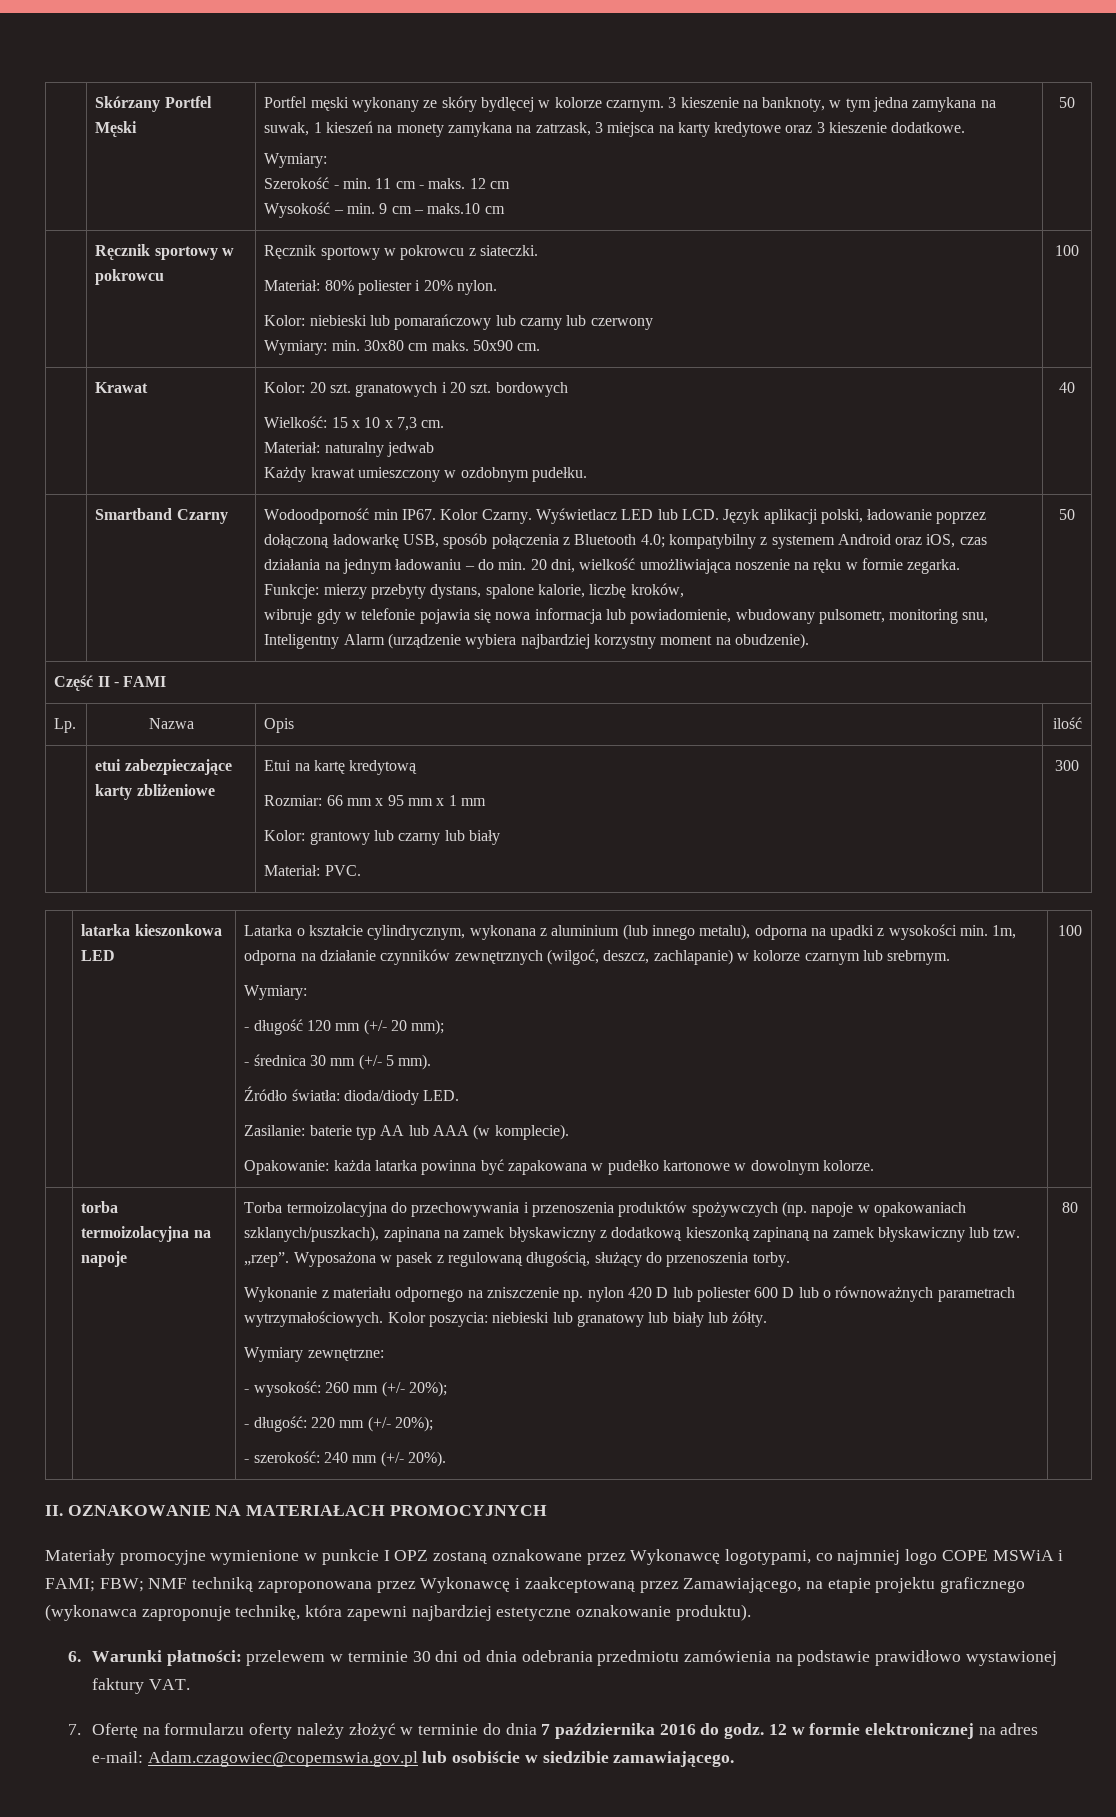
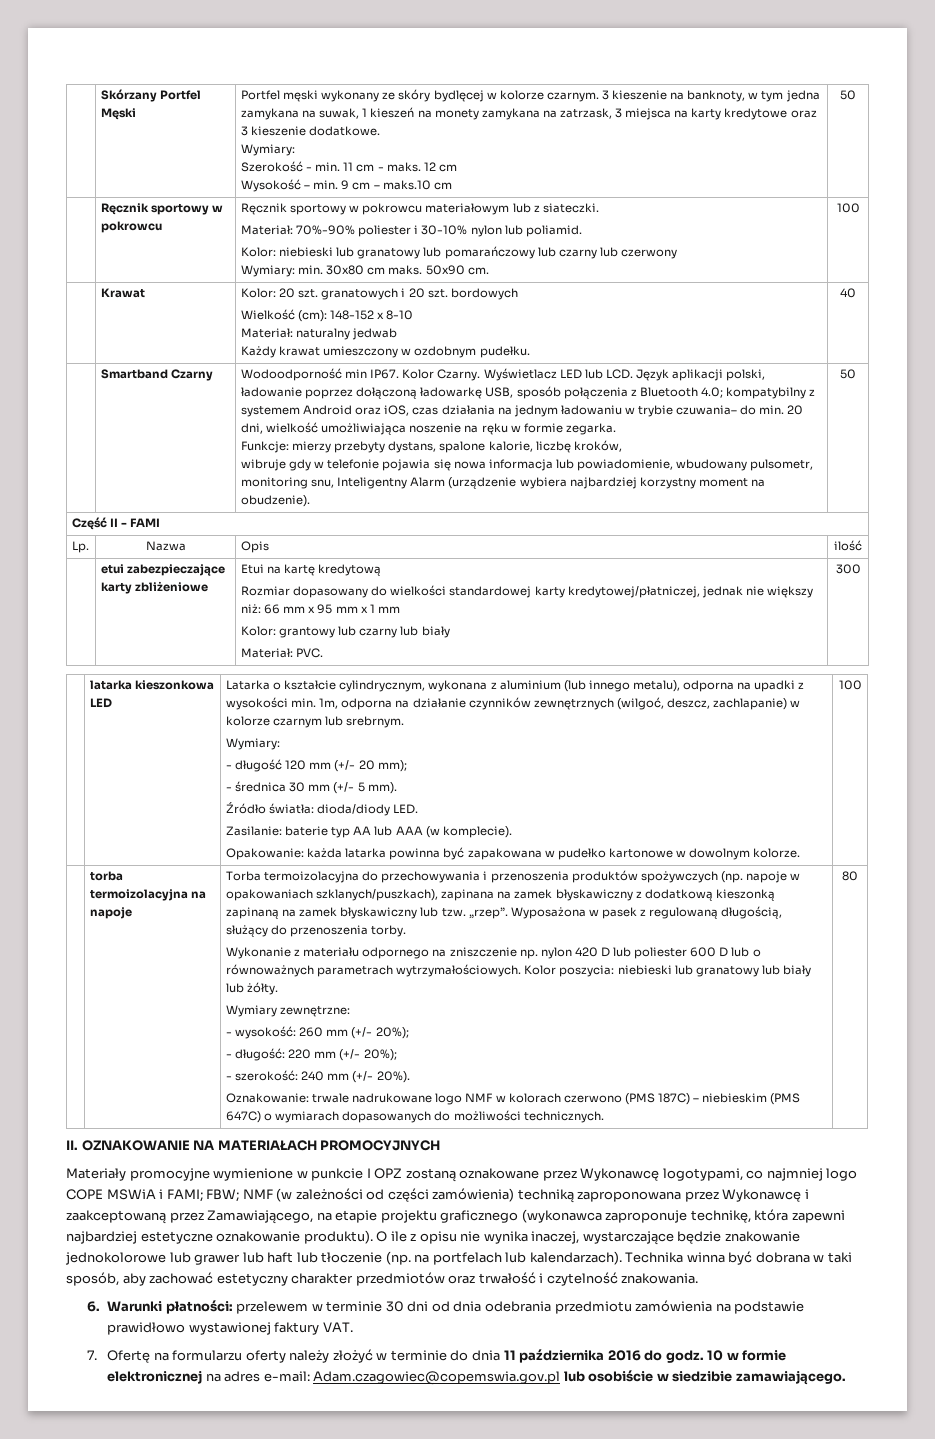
(465, 252) none -> [425,203,531,215] materiałowym lub
[324,280,354,291] 80% -> [296,225,356,235] 70%-90%
[423,280,497,295] 20% nylon. -> [421,225,582,237] 30-10% nylon lub poliamid.
(390, 320) none -> [357,247,442,259] granatowy lub
[264,416,445,431] Wielkość: 15 x 10 x 7,3 cm. -> [240,309,414,322] Wielkość (cm): 148-152 x 8-10
[464,566,475,570] – -> [624,405,738,417] w trybie czuwania–
[264,795,323,806] Rozmiar: -> [240,585,813,598] [240,604,261,613] Rozmiar dopasowany do wielkości standardowej karty kredytowej/płatniczej, jednak nie większy niż:
(446, 1459) none -> [225,1093,801,1105] [225,1110,604,1123] // Oznakowanie: trwale nadrukowane logo NMF w kolorach czerwono (PMS 187C) – niebieskim (PMS 647C) o wymiarach dopasowanych do możliwości technicznych.
(188, 1583) none -> [276,1188,515,1202] (w zależności od części zamówienia)
(751, 1612) none -> [376,1231,800,1245] [65,1251,852,1265] [66,1272,699,1286] O ile z opisu nie wynika inaczej, wystarczające będzie znakowanie jednokolorowe lub grawer lub haft lub tłoczenie (np. na portfelach lub kalendarzach). Technika winna być dobrana w taki sposób, aby zachować estetyczny charakter przedmiotów oraz trwałość i czytelność znakowania.
[541,1724,551,1735] 7 -> [503,1350,516,1360] 11
[768,1724,787,1735] 12 -> [707,1350,724,1361] 10

